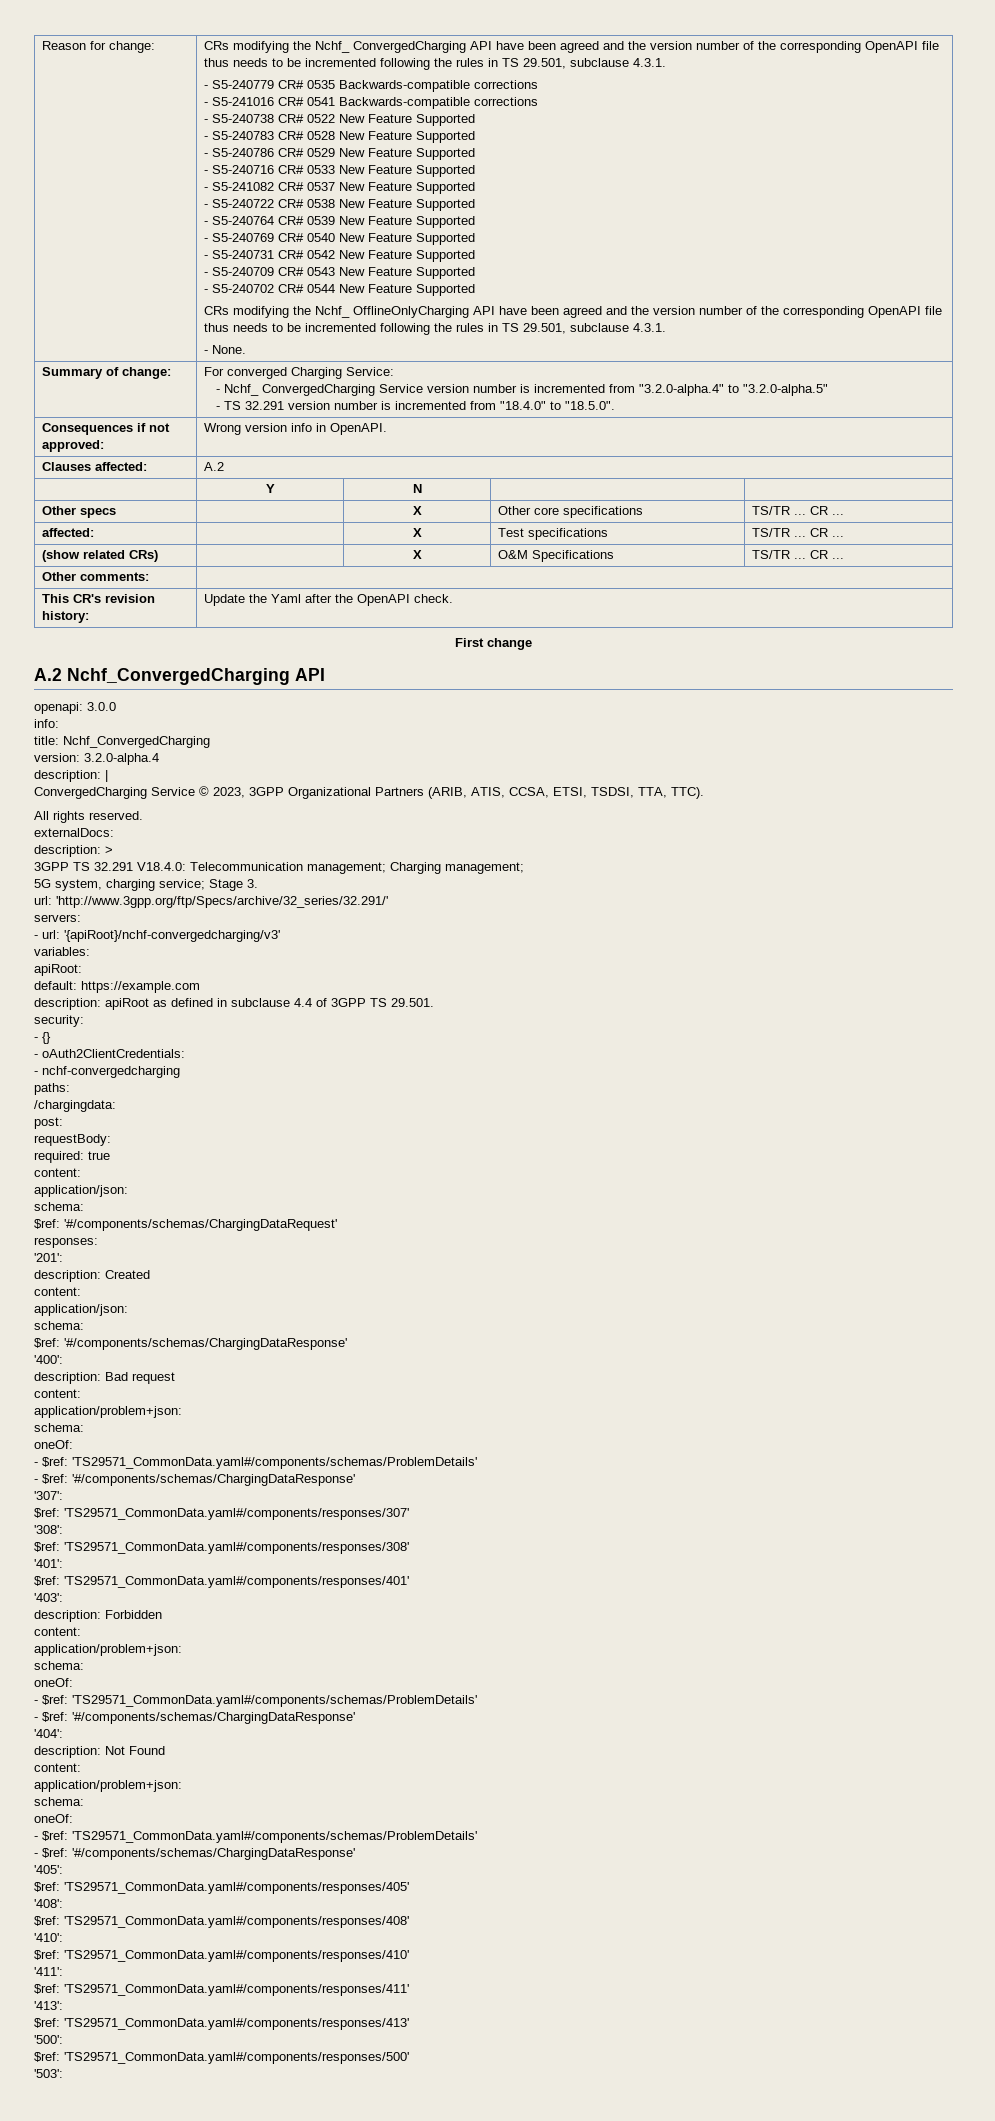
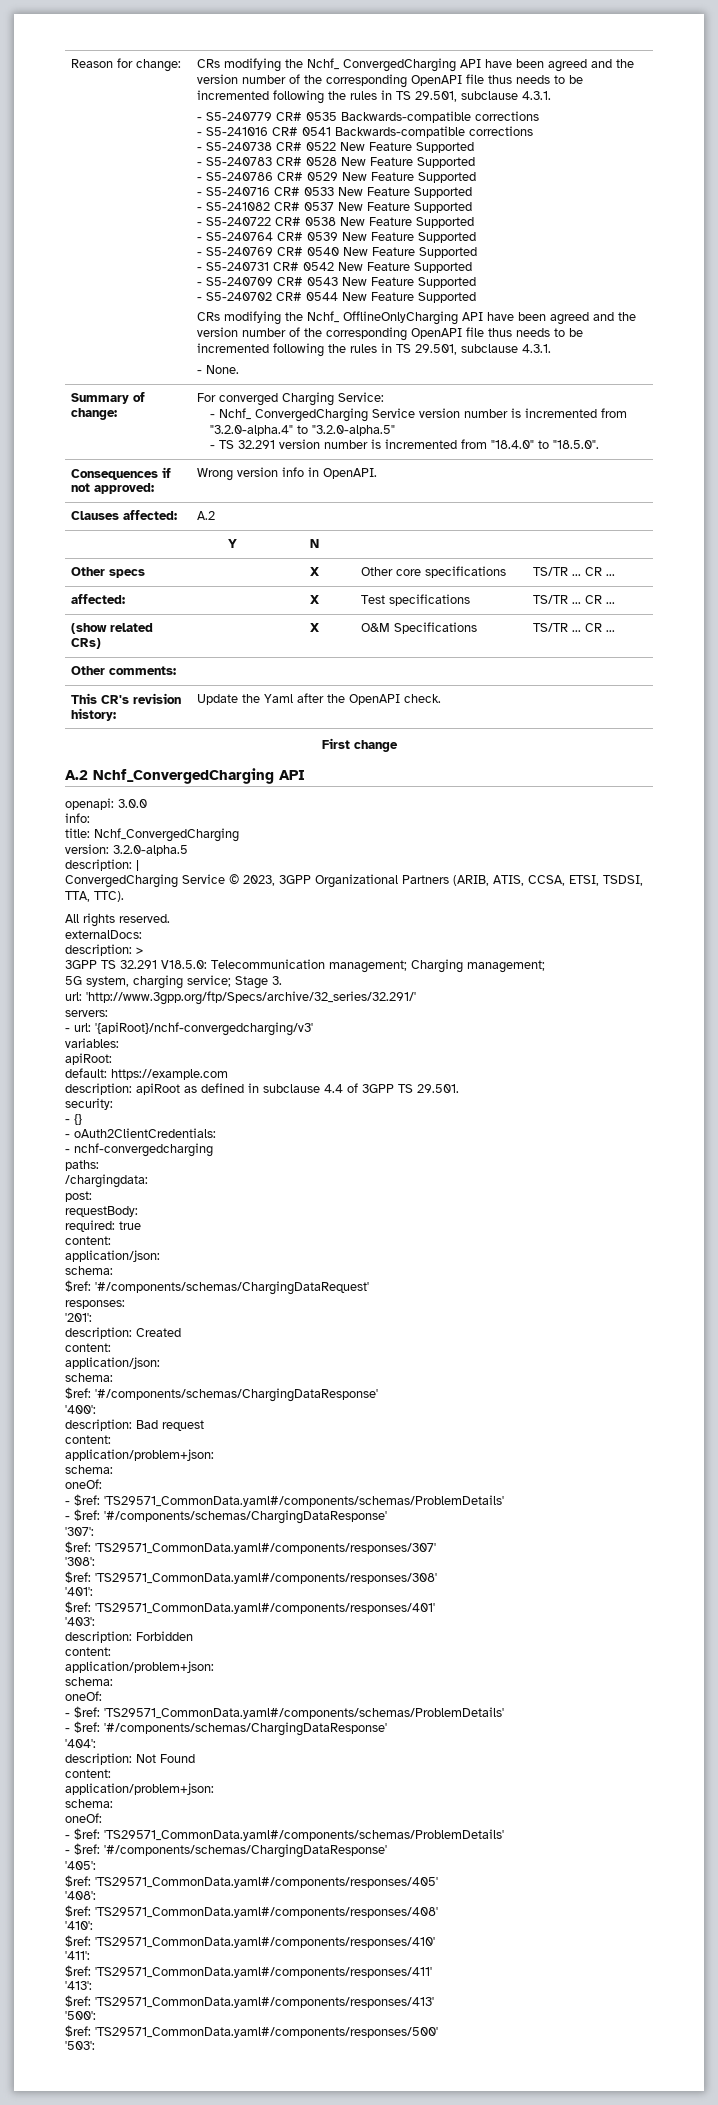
[84,753,159,765] 3.2.0-alpha.4 -> [113,845,188,856] 3.2.0-alpha.5
[137,862,186,871] V18.4.0: -> [161,960,207,969] V18.5.0:

